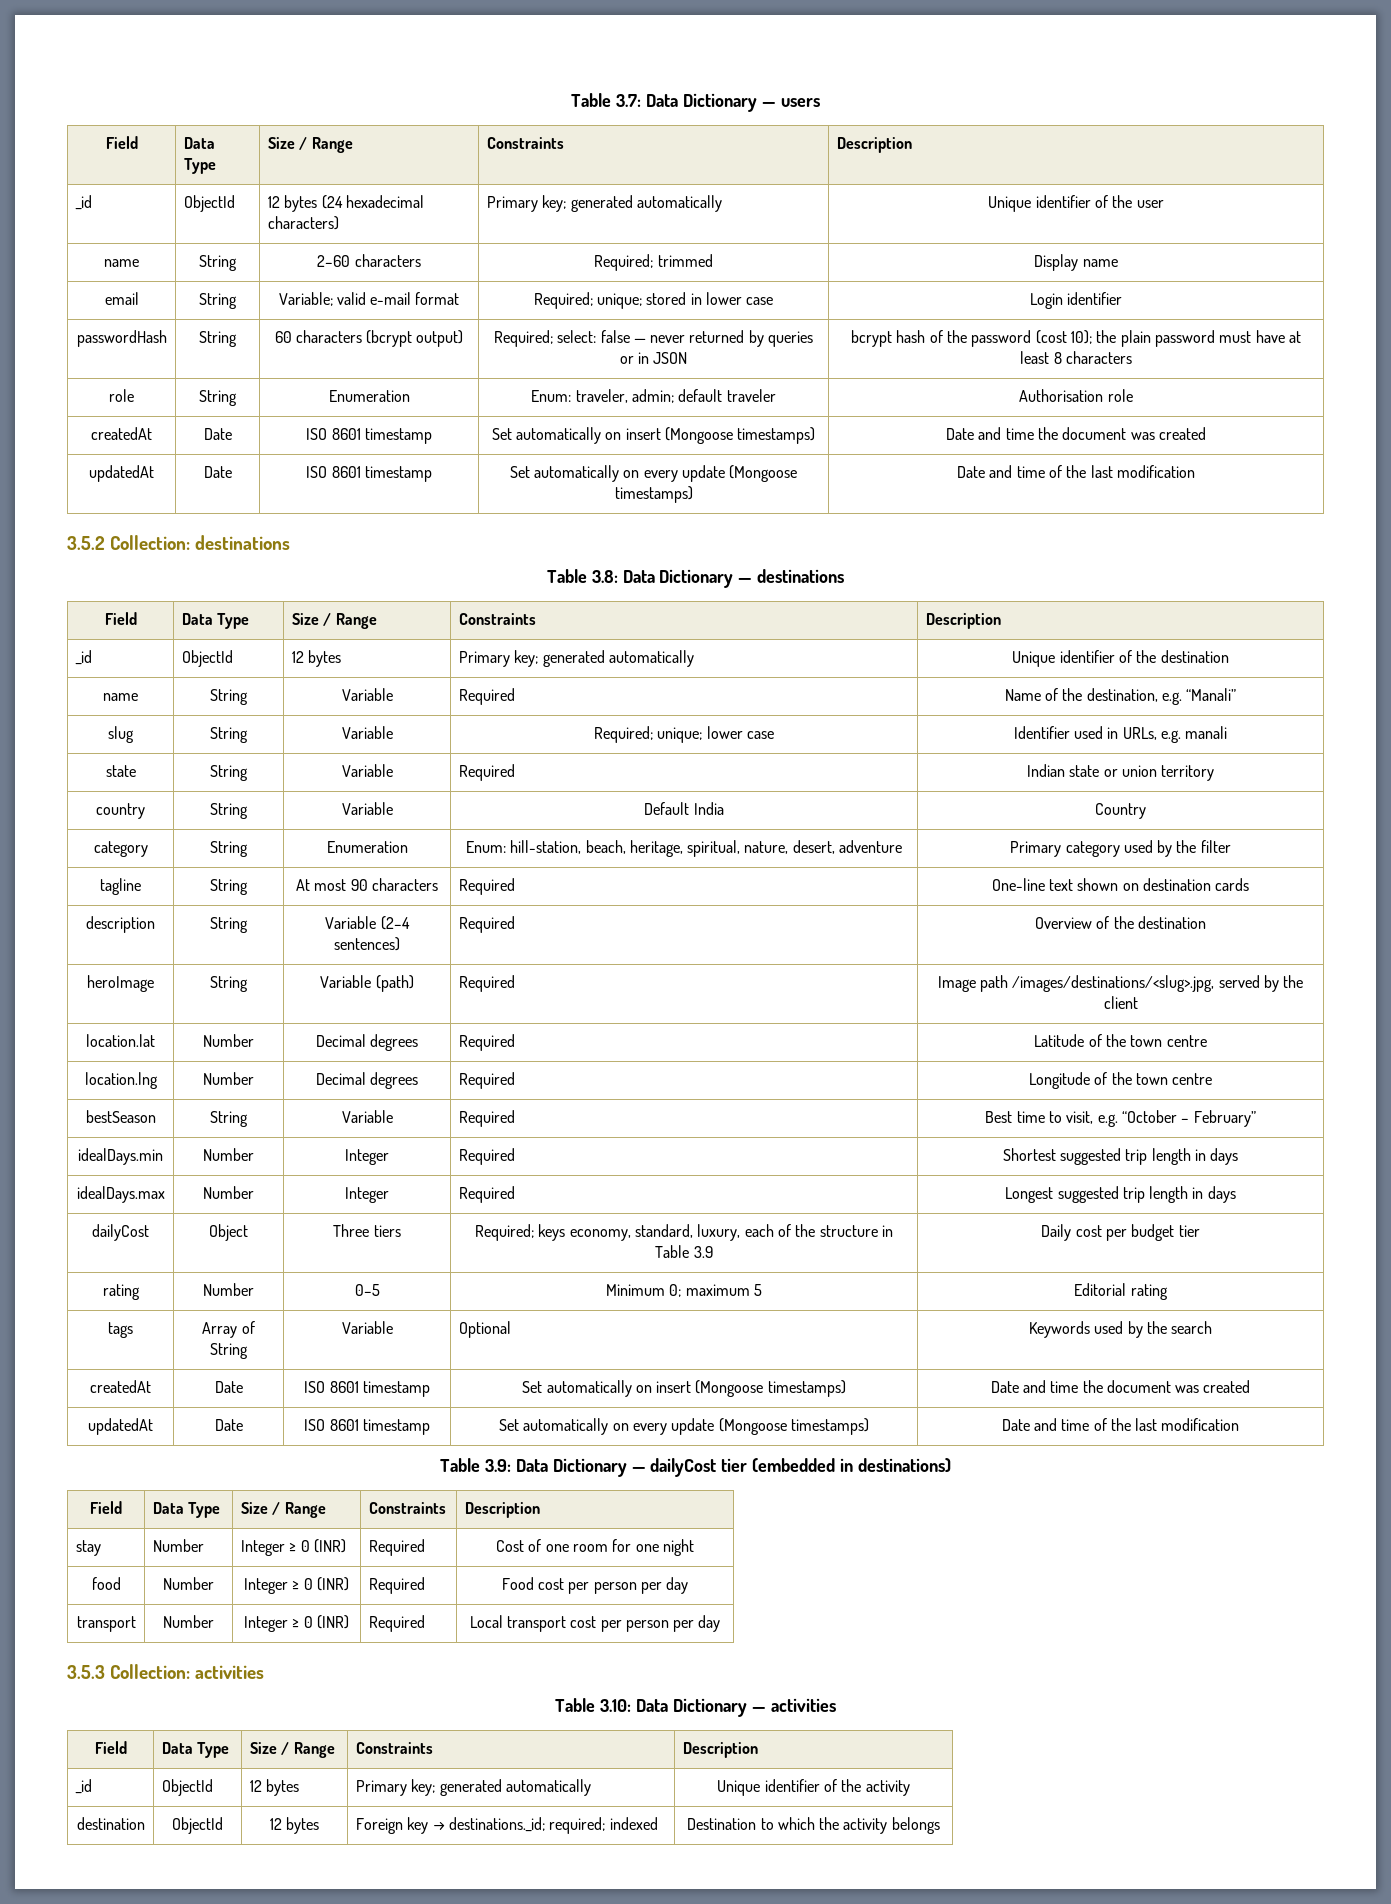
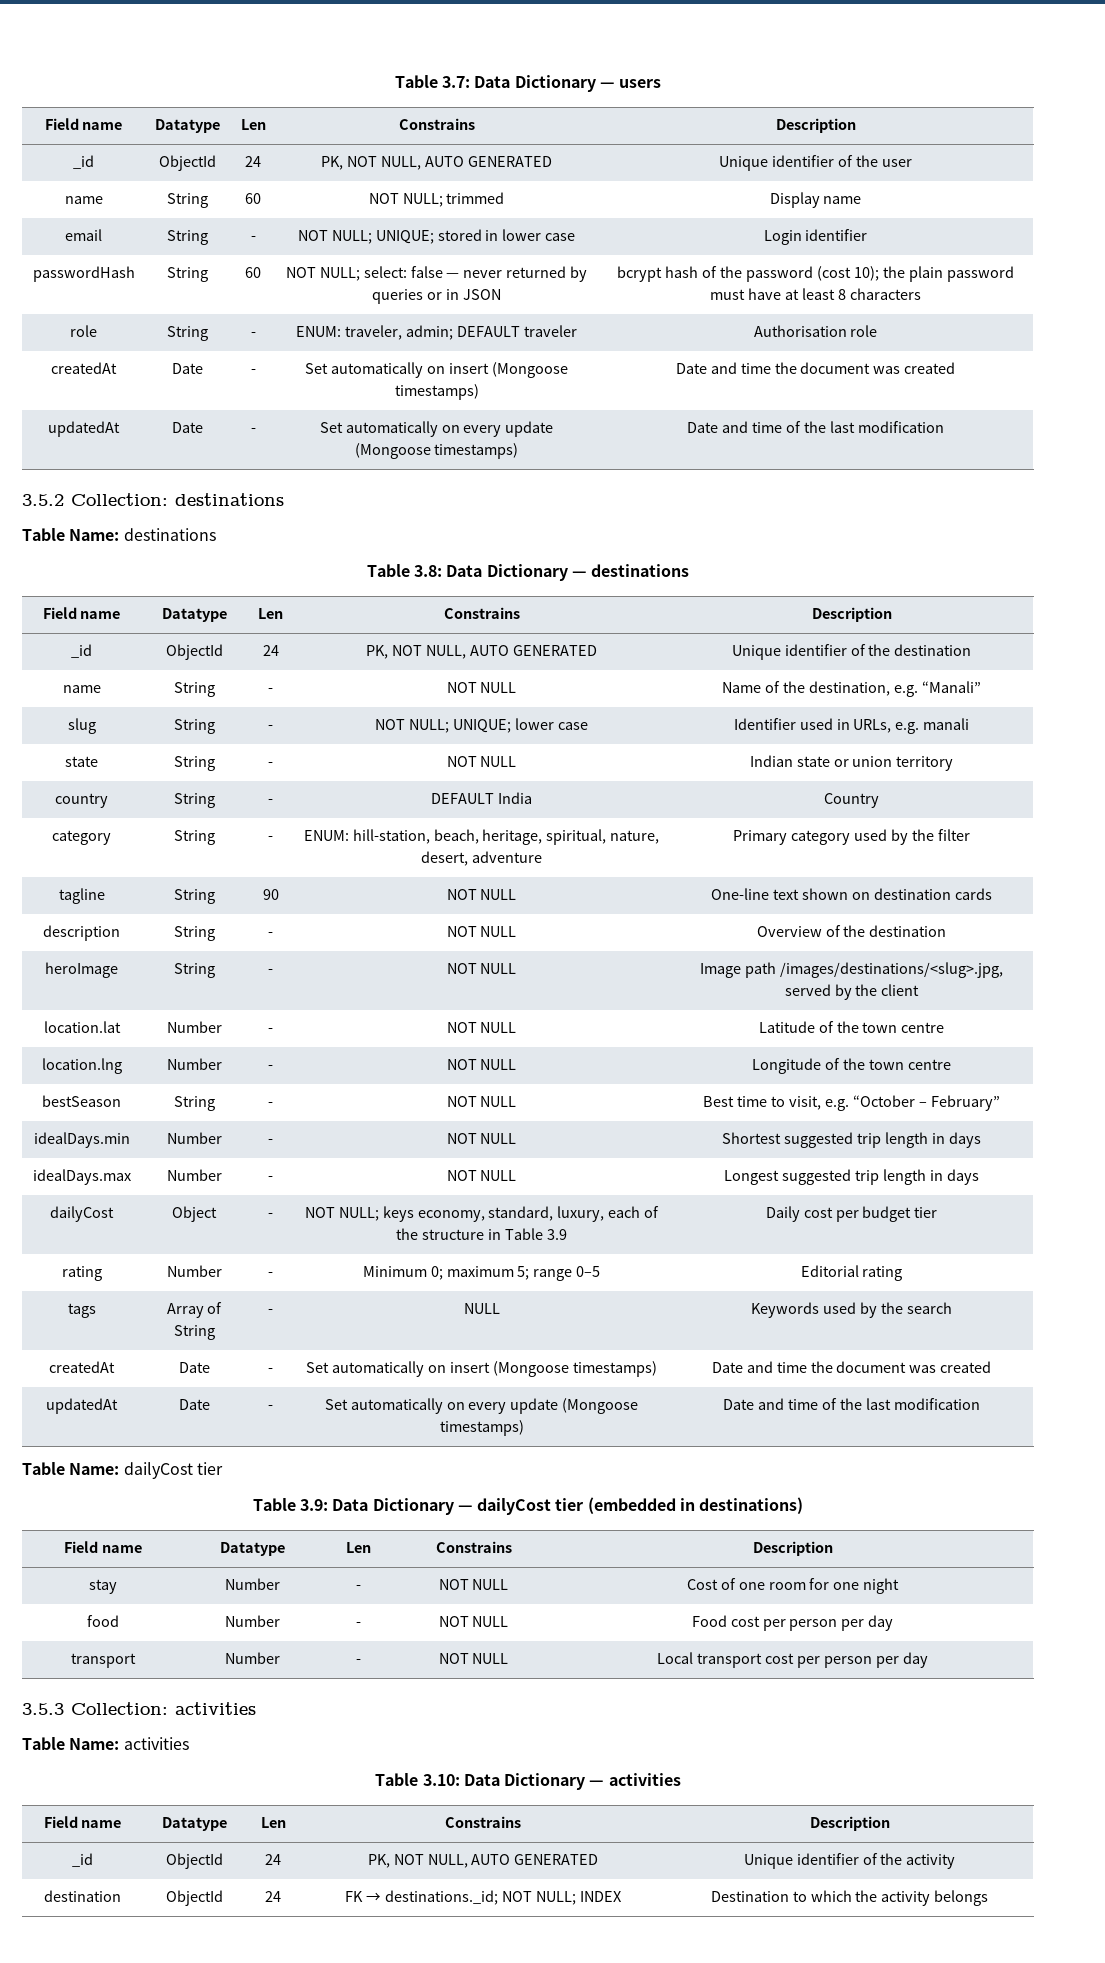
[183,137,215,149] [183,158,216,174] [267,137,353,153] [486,137,564,149] [836,137,912,153] [74,195,92,210] [183,195,235,212] [267,195,424,212] [267,216,339,230] [486,195,722,212] | Data Type | Size / Range | Constraints | Description // _id | ObjectId | 12 bytes (24 hexadecimal characters) | Primary key; generated automatically -> [82,122,123,130] [155,119,220,133] [240,119,266,130] [398,118,475,130] [775,118,856,133] [73,155,94,169] [159,155,216,171] [245,156,261,167] [321,156,552,170] name | Datatype | Len | Constrains | Description // _id | ObjectId | 24 | PK, NOT NULL, AUTO GENERATED
[317,254,421,267] [594,254,654,271] 2–60 characters | Required; -> [245,193,261,204] [368,193,443,207] 60 | NOT NULL;
[278,292,460,306] [533,292,643,309] Variable; valid e-mail format | Required; unique; -> [250,236,256,241] [297,230,434,244] - | NOT NULL; UNIQUE;
[295,330,464,347] [493,330,553,347] characters (bcrypt output) | Required; -> [285,267,360,281] | NOT NULL;
[328,390,410,402] [531,390,572,402] Enumeration | Enum: -> [250,332,256,337] [296,326,342,337] - | ENUM:
[678,389,723,402] default -> [456,326,520,337] DEFAULT
[306,428,432,444] ISO 8601 timestamp -> [250,369,256,374] -
[306,466,432,482] ISO 8601 timestamp -> [250,428,256,433] -
(291, 542) none -> [22,528,216,541] // Table Name: destinations
[181,613,250,629] [291,613,377,629] [458,613,536,625] [925,613,1001,629] [74,650,92,665] [181,650,233,667] [291,650,342,667] [458,650,694,667] | Data Type | Size / Range | Constraints | Description // _id | ObjectId | 12 bytes | Primary key; generated automatically -> [80,611,121,619] [161,608,227,622] [258,608,283,619] [443,607,520,619] [811,607,892,622] [71,644,92,658] [165,644,223,660] [262,645,279,656] [366,645,597,659] name | Datatype | Len | Constrains | Description // _id | ObjectId | 24 | PK, NOT NULL, AUTO GENERATED
[341,688,393,701] [458,688,515,705] Variable | Required -> [268,688,273,693] [446,682,517,693] - | NOT NULL
[341,726,393,739] [594,726,703,743] Variable | Required; unique; -> [268,725,273,730] [375,719,511,733] - | NOT NULL; UNIQUE;
[341,764,393,777] [458,764,515,781] Variable | Required -> [268,762,273,767] [446,756,517,767] - | NOT NULL
[341,802,393,815] [644,802,690,815] Variable | Default -> [268,799,273,804] [431,793,495,804] - | DEFAULT
[326,841,408,853] [465,841,506,853] Enumeration | Enum: -> [268,836,273,841] [303,830,349,841] - | ENUM:
[296,879,347,891] At most -> (215, 896) none
[371,878,438,891] [458,878,515,895] characters | Required -> [446,889,517,900] | NOT NULL
[325,916,410,930] [334,937,400,951] [458,916,515,933] Variable (2–4 sentences) | Required -> [268,932,273,937] [446,926,517,937] - | NOT NULL
[320,975,414,992] [458,975,515,992] Variable (path) | Required -> [268,969,273,974] [446,963,517,974] - | NOT NULL
[315,1034,419,1051] [458,1034,515,1051] Decimal degrees | Required -> [268,1028,273,1033] [446,1022,517,1033] - | NOT NULL
[315,1072,419,1089] [458,1072,515,1089] Decimal degrees | Required -> [268,1065,273,1070] [446,1059,517,1070] - | NOT NULL
[341,1110,393,1123] [458,1110,515,1127] Variable | Required -> [268,1102,273,1107] [446,1096,517,1107] - | NOT NULL
[345,1149,389,1165] [458,1148,515,1165] Integer | Required -> [268,1139,273,1144] [446,1133,517,1144] - | NOT NULL
[345,1187,389,1203] [458,1186,515,1203] Integer | Required -> [268,1176,273,1181] [446,1170,517,1181] - | NOT NULL
[333,1224,401,1237] [475,1224,535,1241] Three tiers | Required; -> [268,1213,273,1218] [304,1207,379,1221] - | NOT NULL;
[354,1284,380,1296] 0–5 -> [268,1272,273,1277] -
[753,1284,762,1296] 5 -> [517,1266,601,1281] 5; range 0–5
[341,1321,393,1334] [458,1321,511,1338] Variable | Optional -> [268,1309,273,1314] [463,1303,500,1314] - | NULL
[304,1381,430,1397] ISO 8601 timestamp -> [268,1368,273,1373] -
[304,1419,430,1435] ISO 8601 timestamp -> [268,1405,273,1410] -
(1240, 1424) none -> [22,1462,223,1479] // Table Name: dailyCost tier
[152,1502,221,1518] [240,1502,326,1518] [368,1502,446,1514] [464,1502,540,1518] [75,1540,101,1556] [152,1539,204,1552] [240,1539,346,1556] [368,1539,425,1556] | Data Type | Size / Range | Constraints | Description // stay | Number | Integer ≥ 0 (INR) | Required -> [101,1545,142,1553] [220,1542,285,1556] [346,1542,371,1553] [435,1541,512,1553] [752,1541,833,1556] [89,1579,117,1594] [225,1578,280,1590] [356,1585,361,1590] [438,1579,509,1590] name | Datatype | Len | Constrains | Description // stay | Number | - | NOT NULL
[244,1577,349,1594] [368,1577,425,1594] Integer ≥ 0 (INR) | Required -> [356,1622,361,1627] [438,1616,509,1627] - | NOT NULL
[244,1615,349,1632] [368,1615,425,1632] Integer ≥ 0 (INR) | Required -> [356,1659,361,1664] [438,1653,509,1664] - | NOT NULL
(265, 1672) none -> [22,1737,189,1750] // Table Name: activities
[161,1742,230,1758] [249,1742,335,1758] [355,1742,433,1754] [682,1742,758,1758] [74,1779,92,1794] [161,1779,213,1796] [249,1779,300,1796] [355,1779,591,1796] | Data Type | Size / Range | Constraints | Description // _id | ObjectId | 12 bytes | Primary key; generated automatically -> [81,1820,122,1828] [161,1817,227,1831] [260,1817,286,1828] [445,1816,521,1828] [809,1816,890,1831] [72,1853,93,1867] [165,1853,223,1869] [265,1854,281,1865] [367,1854,599,1868] name | Datatype | Len | Constrains | Description // _id | ObjectId | 24 | PK, NOT NULL, AUTO GENERATED
[269,1817,320,1834] [355,1817,658,1834] 12 bytes | Foreign key → destinations._id; required; indexed -> [265,1891,281,1902] [345,1890,622,1905] 24 | FK → destinations._id; NOT NULL; INDEX

